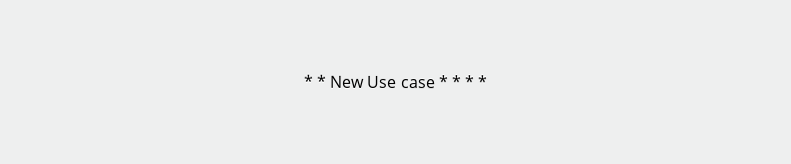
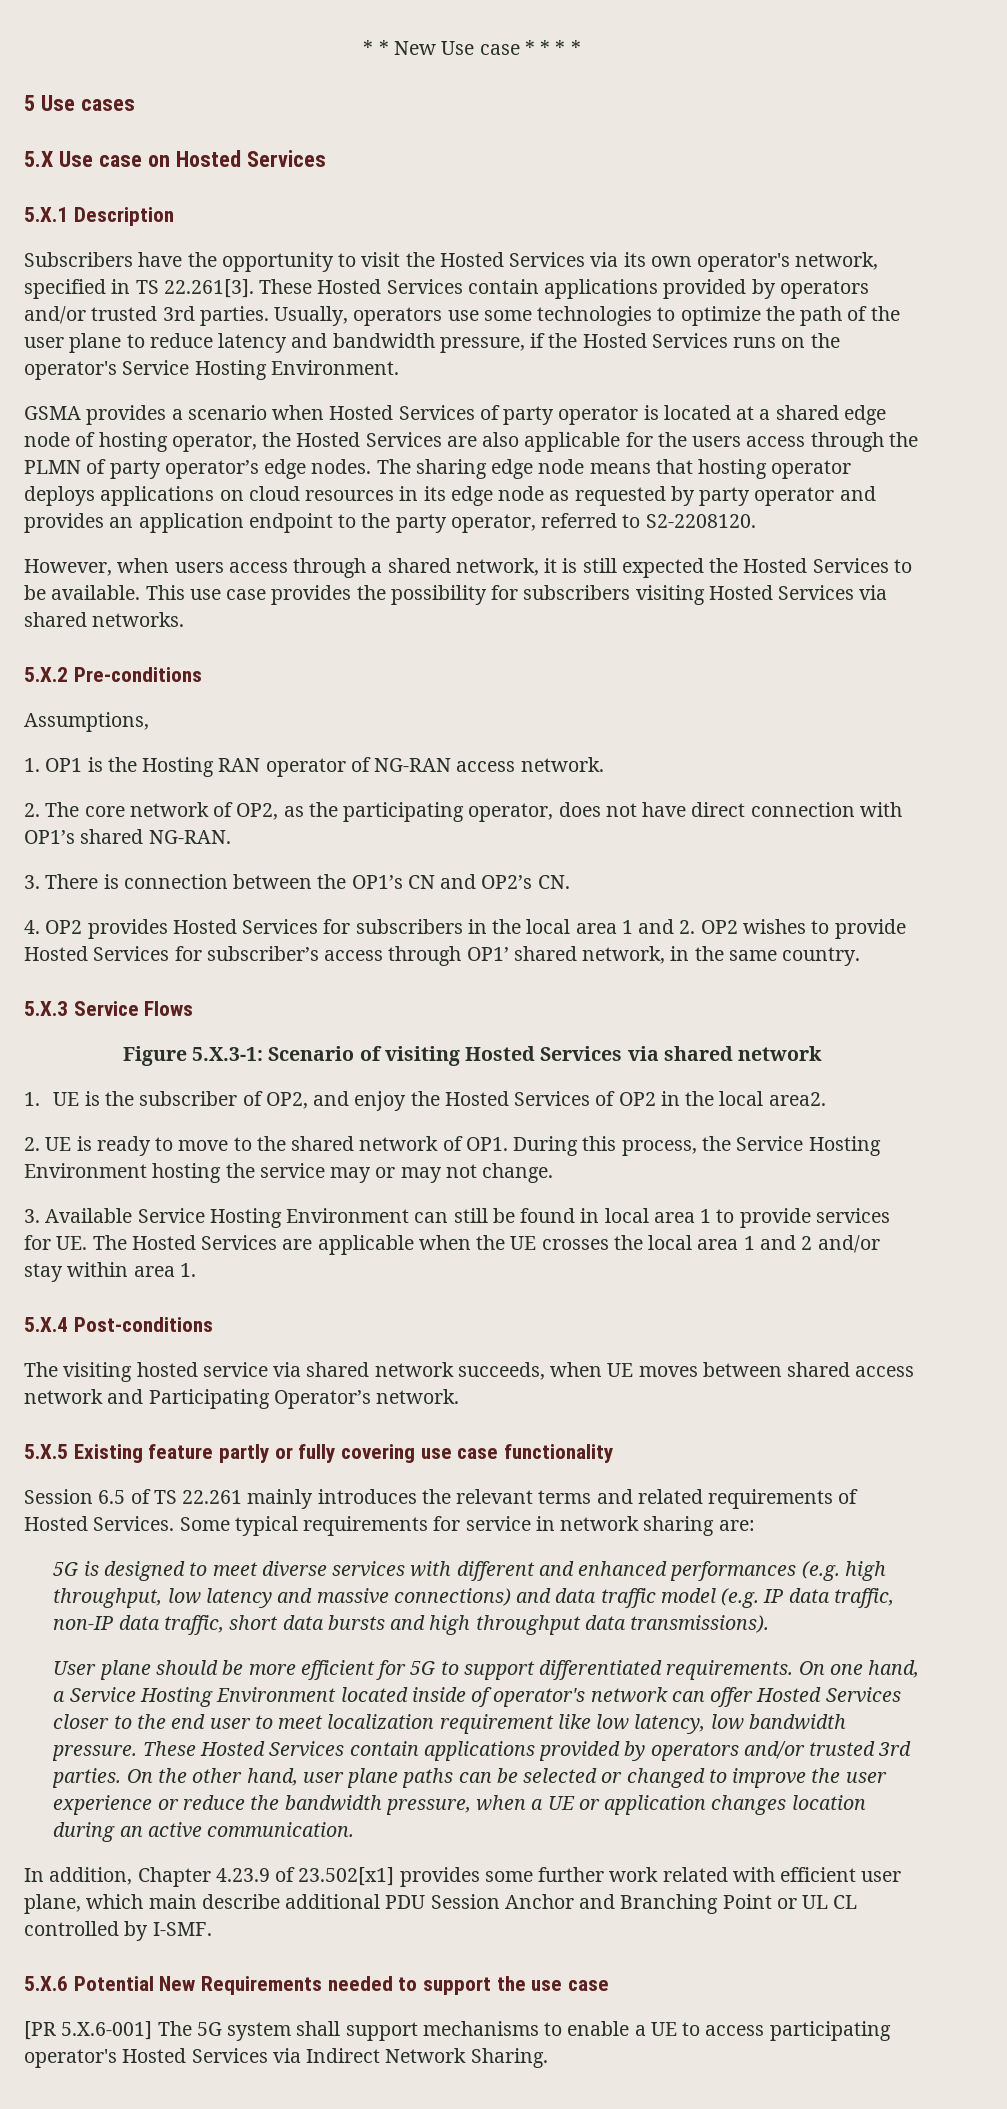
(489, 82) none -> [24,95,135,111] [24,150,326,167] [24,207,174,226] [24,252,879,272] [24,279,869,299] [24,306,900,326] [24,333,840,353] [24,360,399,380] [24,405,886,425] [24,432,918,452] [24,459,852,479] [24,486,876,506] [24,513,756,533] [24,558,912,578] [24,585,888,605] [24,612,185,627] [24,667,202,682] [24,712,149,732] [24,757,604,777] [24,802,902,822] [24,829,231,844] [24,874,570,889] [24,919,906,939] [24,946,861,966] [24,1001,194,1016] [122,1046,823,1066] [24,1091,826,1111] [24,1136,881,1156] [24,1163,554,1183] [24,1208,890,1228] [24,1235,880,1255] [24,1262,196,1282] [24,1317,213,1332] [24,1362,915,1382] [24,1389,460,1409] [24,1444,614,1463] [24,1489,859,1509] [24,1516,755,1536] [53,1561,886,1581] [53,1588,894,1608] [53,1615,770,1635] [53,1660,920,1680] [53,1687,901,1707] [53,1714,846,1734] [52,1741,912,1761] [52,1768,887,1788] [53,1795,866,1815] [53,1822,355,1842] [24,1867,902,1887] [24,1894,858,1914] [24,1921,212,1941] [24,1976,610,1995] [24,2021,891,2041] [24,2048,548,2068] // 5 Use cases // 5.X Use case on Hosted Services // 5.X.1 Description // Subscribers have the opportunity to visit the Hosted Services via its own operator's network, specified in TS 22.261[3]. These Hosted Services contain applications provided by operators and/or trusted 3rd parties. Usually, operators use some technologies to optimize the path of the user plane to reduce latency and bandwidth pressure, if the Hosted Services runs on the operator's Service Hosting Environment. // GSMA provides a scenario when Hosted Services of party operator is located at a shared edge node of hosting operator, the Hosted Services are also applicable for the users access through the PLMN of party operator’s edge nodes. The sharing edge node means that hosting operator deploys applications on cloud resources in its edge node as requested by party operator and provides an application endpoint to the party operator, referred to S2-2208120. // However, when users access through a shared network, it is still expected the Hosted Services to be available. This use case provides the possibility for subscribers visiting Hosted Services via shared networks. // 5.X.2 Pre-conditions // Assumptions, // 1. OP1 is the Hosting RAN operator of NG-RAN access network. // 2. The core network of OP2, as the participating operator, does not have direct connection with OP1’s shared NG-RAN. // 3. There is connection between the OP1’s CN and OP2’s CN. // 4. OP2 provides Hosted Services for subscribers in the local area 1 and 2. OP2 wishes to provide Hosted Services for subscriber’s access through OP1’ shared network, in the same country. // 5.X.3 Service Flows // Figure 5.X.3-1: Scenario of visiting Hosted Services via shared network // 1. UE is the subscriber of OP2, and enjoy the Hosted Services of OP2 in the local area2. // 2. UE is ready to move to the shared network of OP1. During this process, the Service Hosting Environment hosting the service may or may not change. // 3. Available Service Hosting Environment can still be found in local area 1 to provide services for UE. The Hosted Services are applicable when the UE crosses the local area 1 and 2 and/or stay within area 1. // 5.X.4 Post-conditions // The visiting hosted service via shared network succeeds, when UE moves between shared access network and Participating Operator’s network. // 5.X.5 Existing feature partly or fully covering use case functionality // Session 6.5 of TS 22.261 mainly introduces the relevant terms and related requirements of Hosted Services. Some typical requirements for service in network sharing are: // 5G is designed to meet diverse services with different and enhanced performances (e.g. high throughput, low latency and massive connections) and data traffic model (e.g. IP data traffic, non-IP data traffic, short data bursts and high throughput data transmissions). // User plane should be more efficient for 5G to support differentiated requirements. On one hand, a Service Hosting Environment located inside of operator's network can offer Hosted Services closer to the end user to meet localization requirement like low latency, low bandwidth pressure. These Hosted Services contain applications provided by operators and/or trusted 3rd parties. On the other hand, user plane paths can be selected or changed to improve the user experience or reduce the bandwidth pressure, when a UE or application changes location during an active communication. // In addition, Chapter 4.23.9 of 23.502[x1] provides some further work related with efficient user plane, which main describe additional PDU Session Anchor and Branching Point or UL CL controlled by I-SMF. // 5.X.6 Potential New Requirements needed to support the use case // [PR 5.X.6-001] The 5G system shall support mechanisms to enable a UE to access participating operator's Hosted Services via Indirect Network Sharing.

